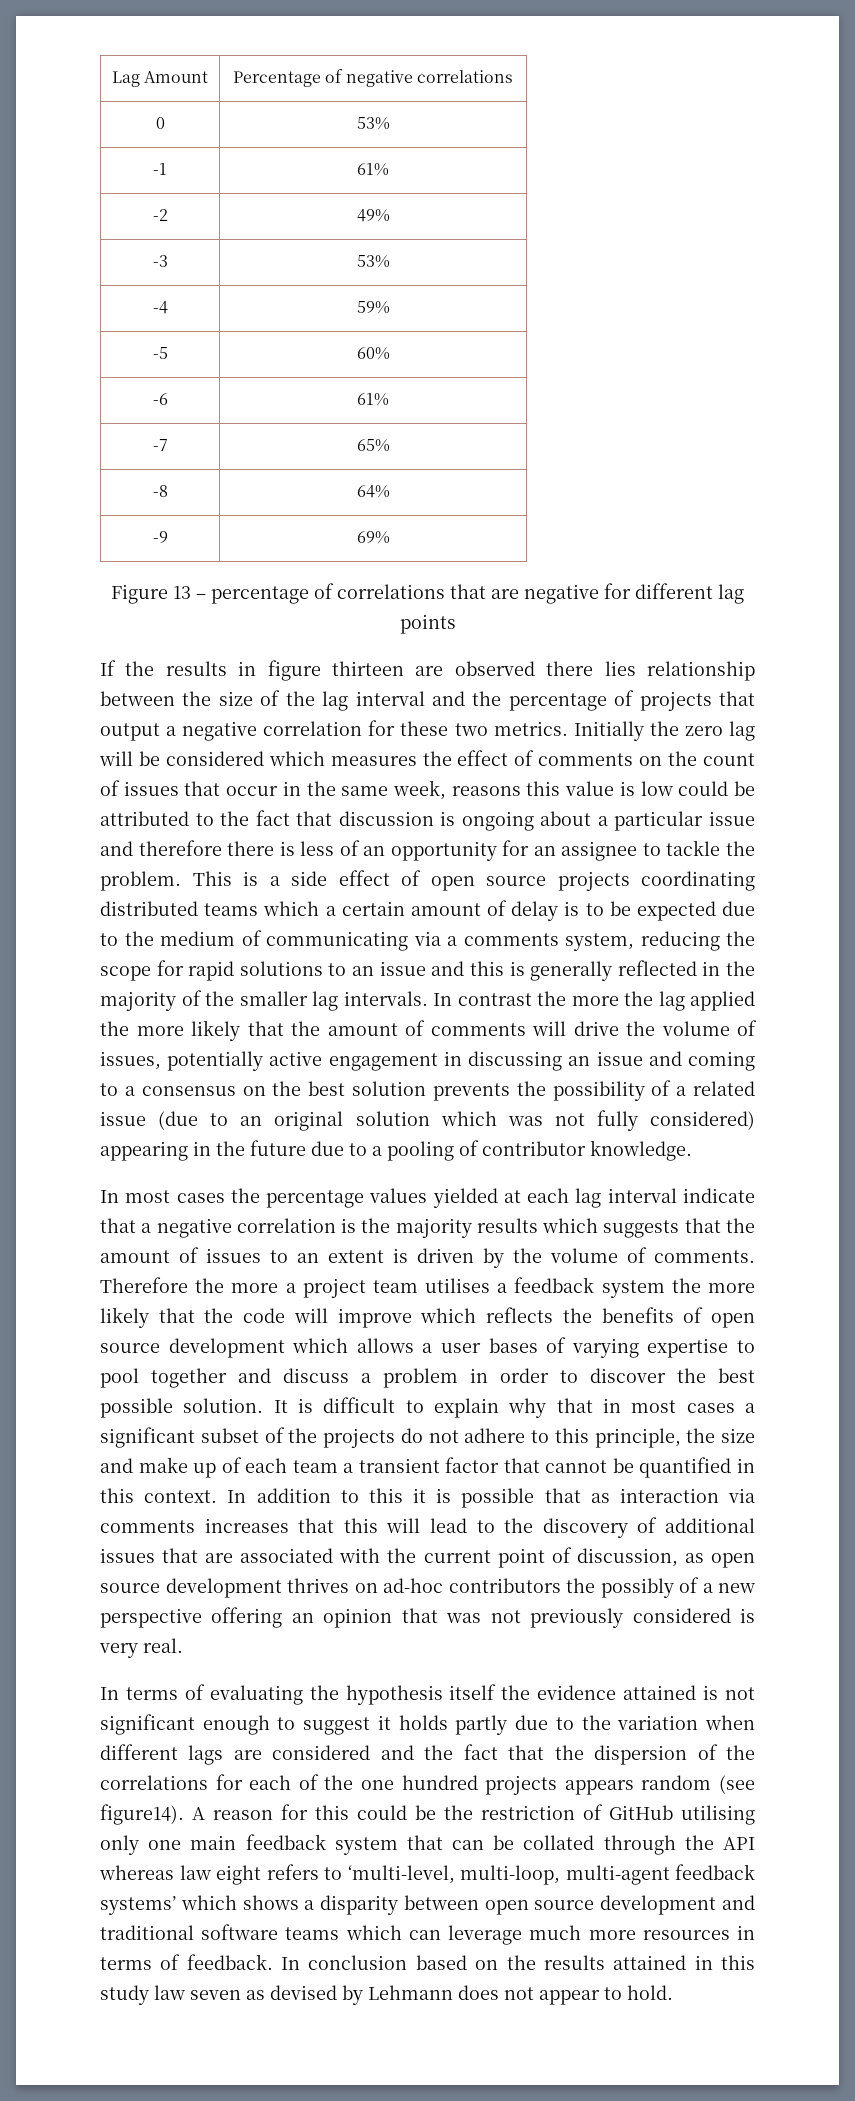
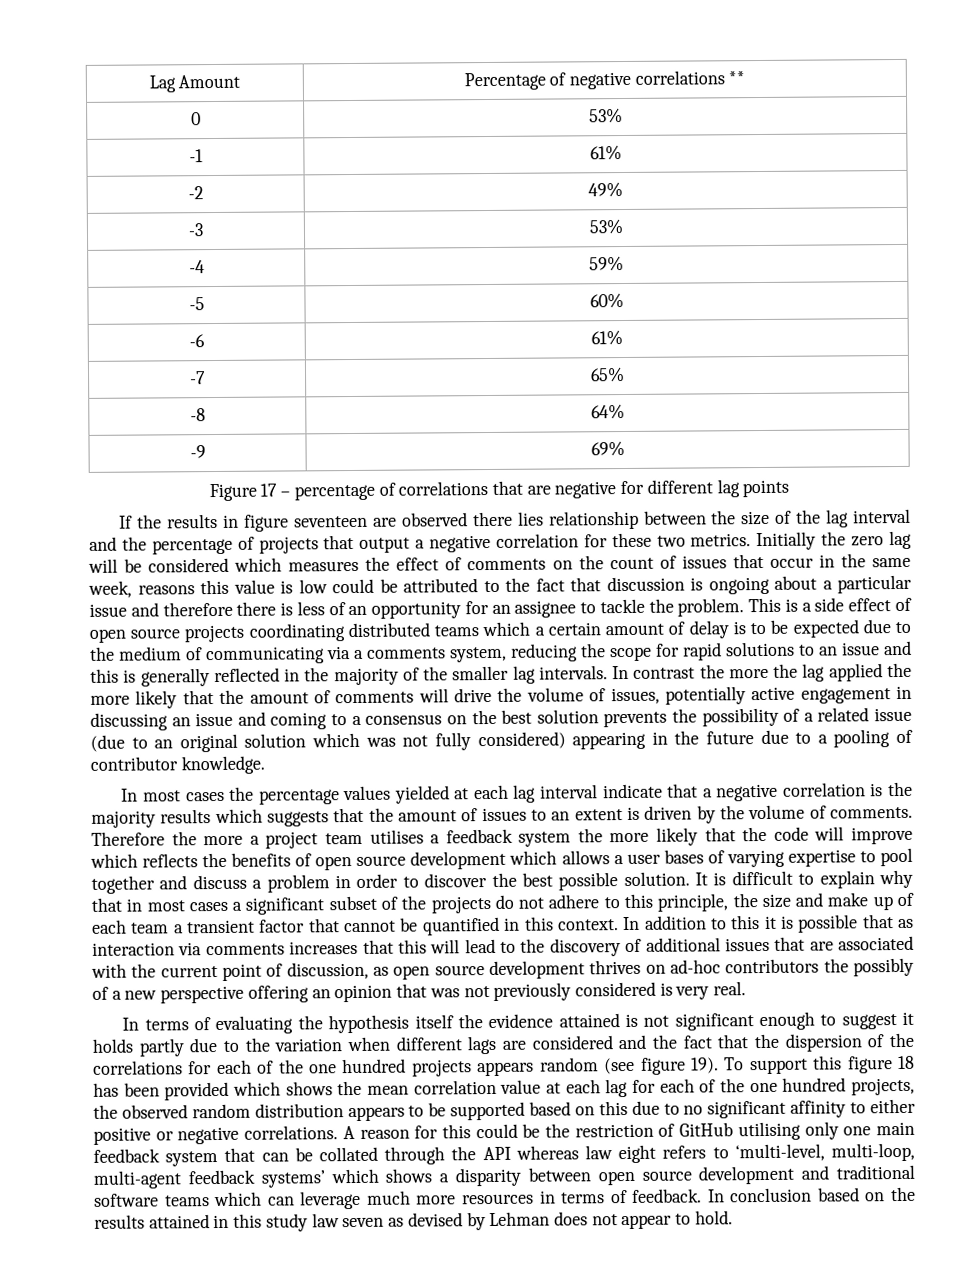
(513, 76) none -> [728,71,746,85] **
[173,586,191,599] 13 -> [260,483,278,497] 17
[332,661,404,676] thirteen -> [293,515,368,528] seventeen
[100,1804,184,1825] figure14). -> [640,1055,915,1075] [93,1077,915,1101] [93,1098,916,1122] [93,1125,339,1145] figure 19). To support this figure 18 has been provided which shows the mean correlation value at each lag for each of the one hundred projects, the observed random distribution appears to be supported based on this due to no significant affinity to either positive or negative correlations.
[368,1985,453,2000] Lehmann -> [489,1211,551,1227] Lehman

